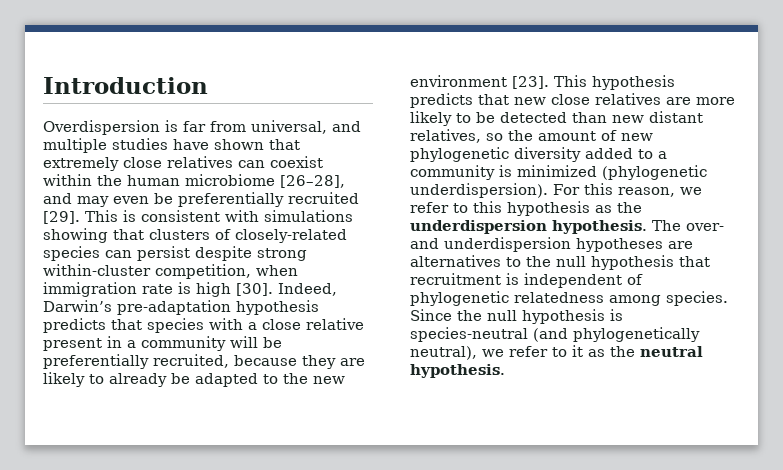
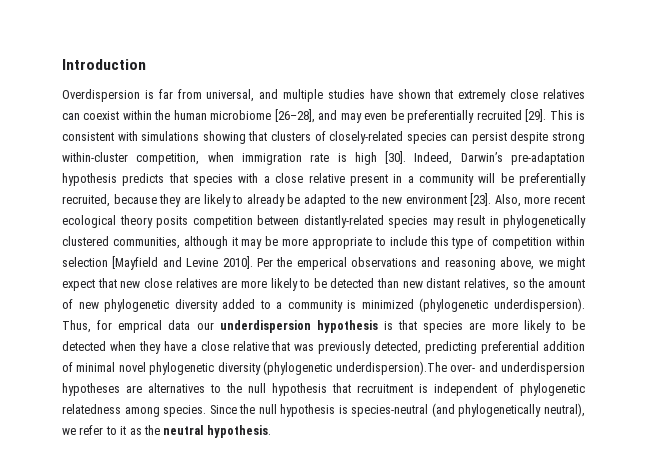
[554,75,675,90] [410,93,473,108] This hypothesis predicts -> [494,194,585,207] [62,215,586,228] [62,236,585,249] [62,256,585,270] [62,279,95,291] Also, more recent ecological theory posits competition between distantly-related species may result in phylogenetically clustered communities, although it may be more appropriate to include this type of competition within selection [Mayfield and Levine 2010]. Per the emperical observations and reasoning above, we might expect
[553,183,702,197] [410,201,642,216] [410,220,681,234] For this reason, we refer to this hypothesis as the underdispersion hypothesis. The -> [62,320,586,333] [62,341,585,354] [62,361,447,375] Thus, for emprical data our underdispersion hypothesis is that species are more likely to be detected when they have a close relative that was previously detected, predicting preferential addition of minimal novel phylogenetic diversity (phylogenetic underdispersion).The

